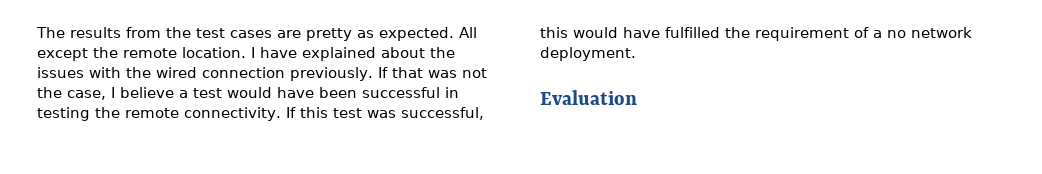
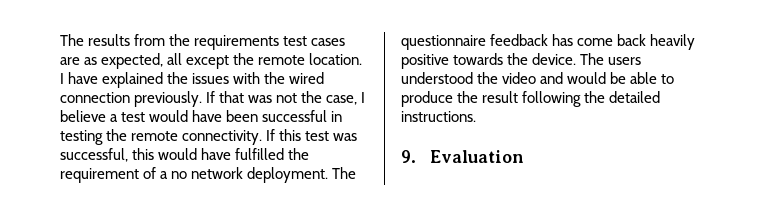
(191, 32) none -> [194,35,280,50] requirements
[306,27,477,41] pretty as expected. All -> [84,53,183,69] as expected, all
[381,47,425,58] about -> (164, 80) none
(636, 54) // -> [332,167,357,179] [401,34,696,50] [401,53,642,69] [401,72,675,84] [401,91,661,107] [401,111,476,122] [401,150,416,163] The questionnaire feedback has come back heavily positive towards the device. The users understood the video and would be able to produce the result following the detailed instructions. // 9.

